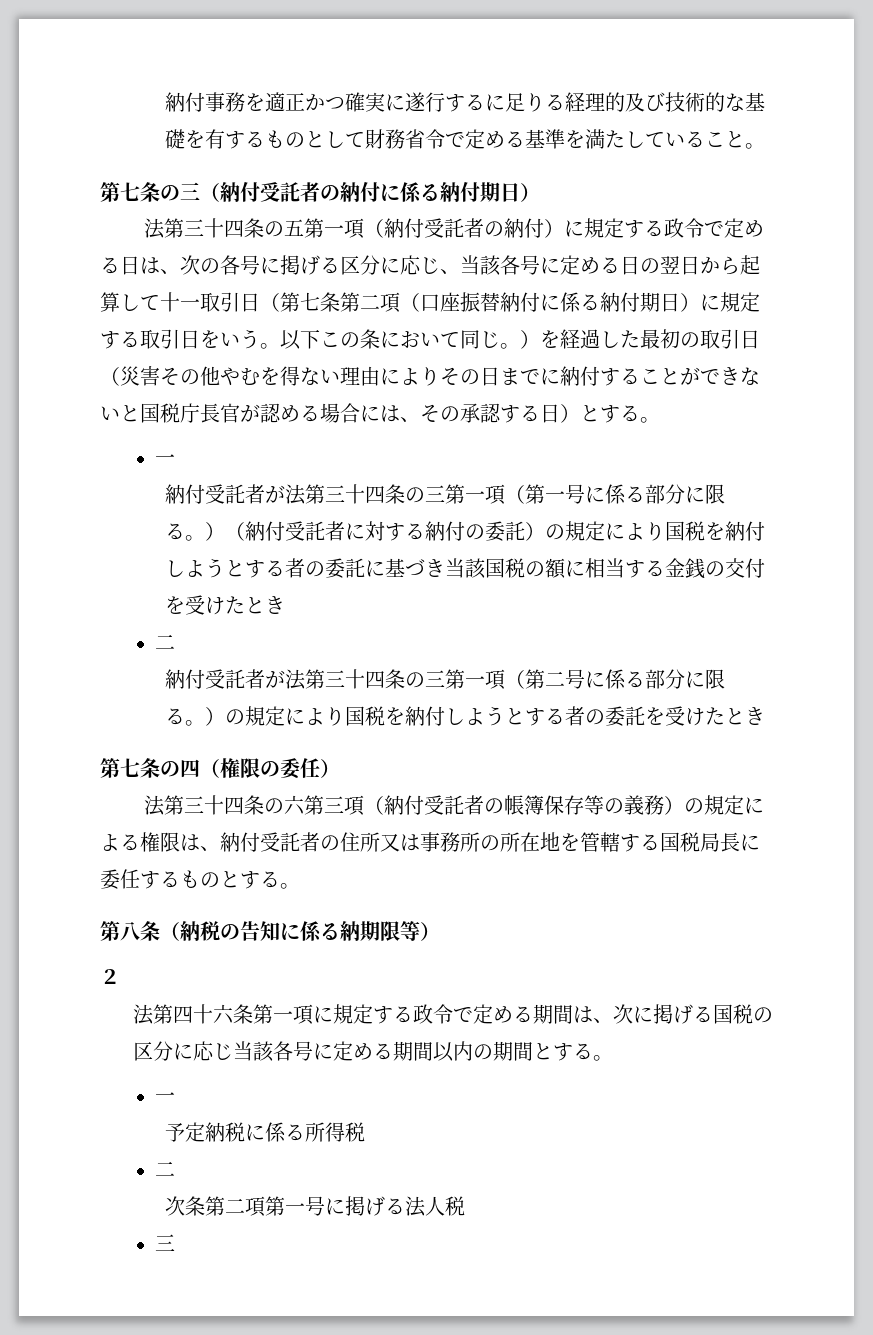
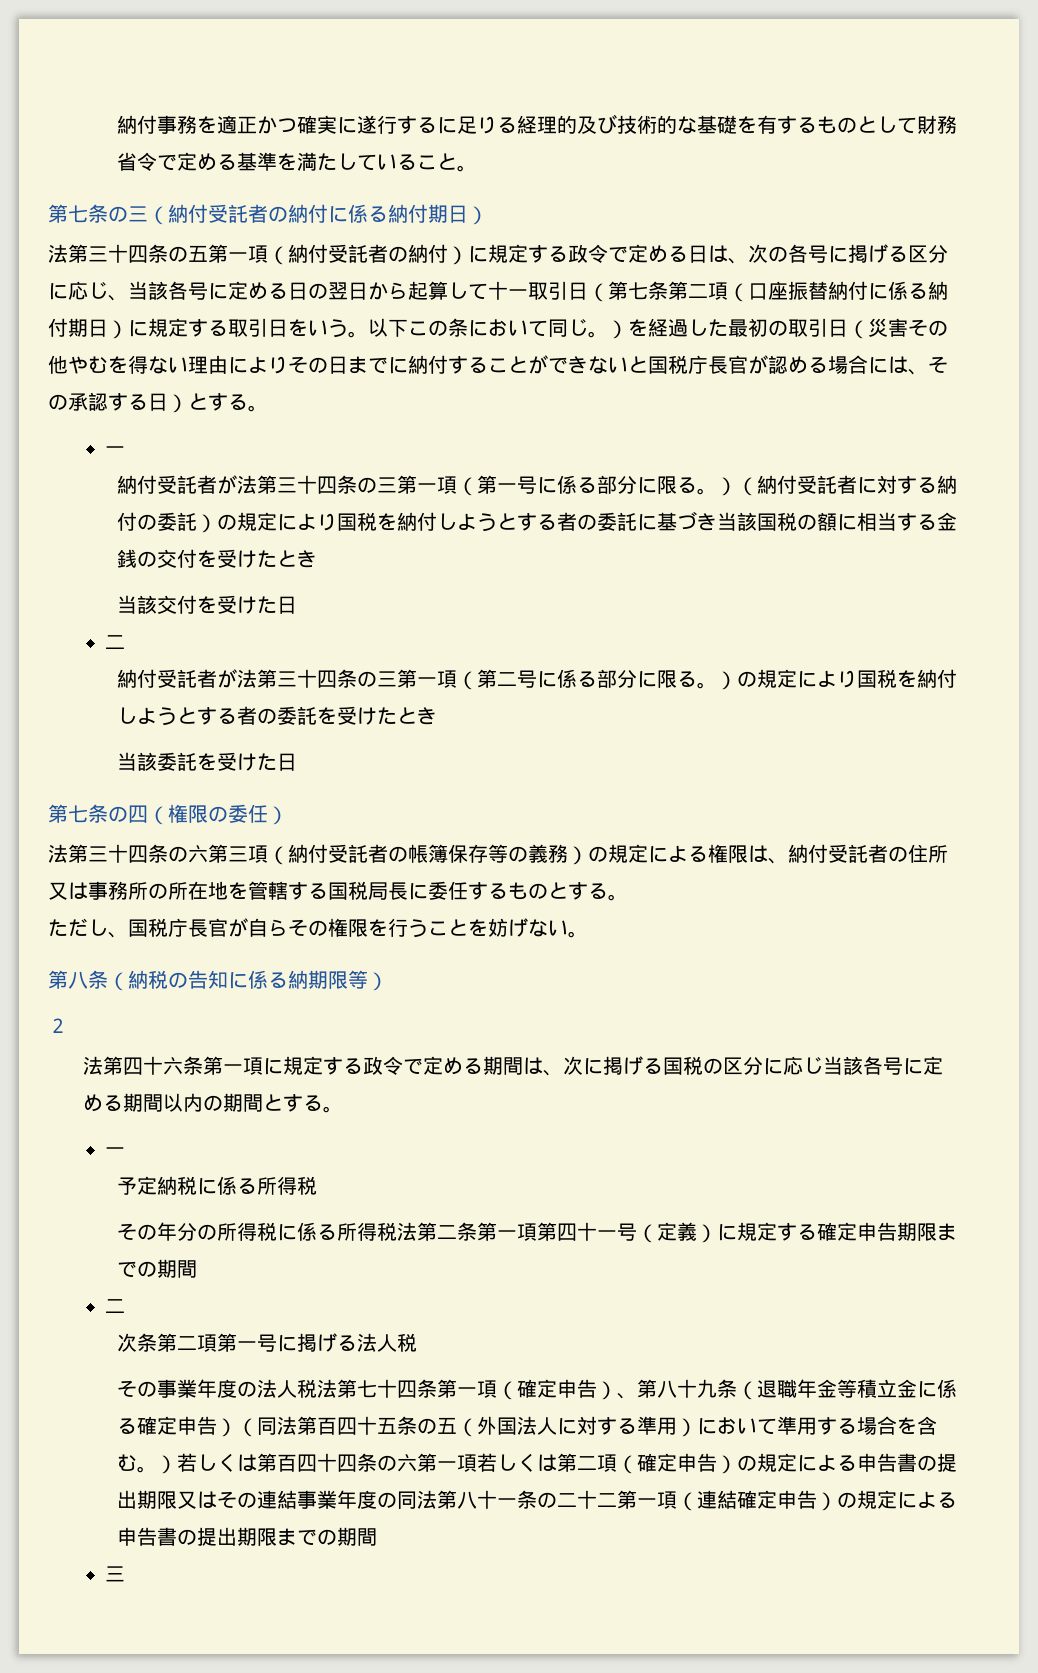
(286, 605) none -> [117,595,298,614] // 当該交付を受けた日
(766, 716) none -> [117,752,298,771] // 当該委託を受けた日
(300, 886) none -> [48,918,588,938] // ただし、国税庁長官が自らその権限を行うことを妨げない。
(366, 1132) none -> [117,1222,958,1243] [117,1259,198,1278] // その年分の所得税に係る所得税法第二条第一項第四十一号（定義）に規定する確定申告期限までの期間
(466, 1206) none -> [117,1379,958,1400] [117,1416,938,1437] [117,1453,958,1474] [117,1490,958,1511] [117,1527,378,1546] // その事業年度の法人税法第七十四条第一項（確定申告）、第八十九条（退職年金等積立金に係る確定申告）（同法第百四十五条の五（外国法人に対する準用）において準用する場合を含む。）若しくは第百四十四条の六第一項若しくは第二項（確定申告）の規定による申告書の提出期限又はその連結事業年度の同法第八十一条の二十二第一項（連結確定申告）の規定による申告書の提出期限までの期間

